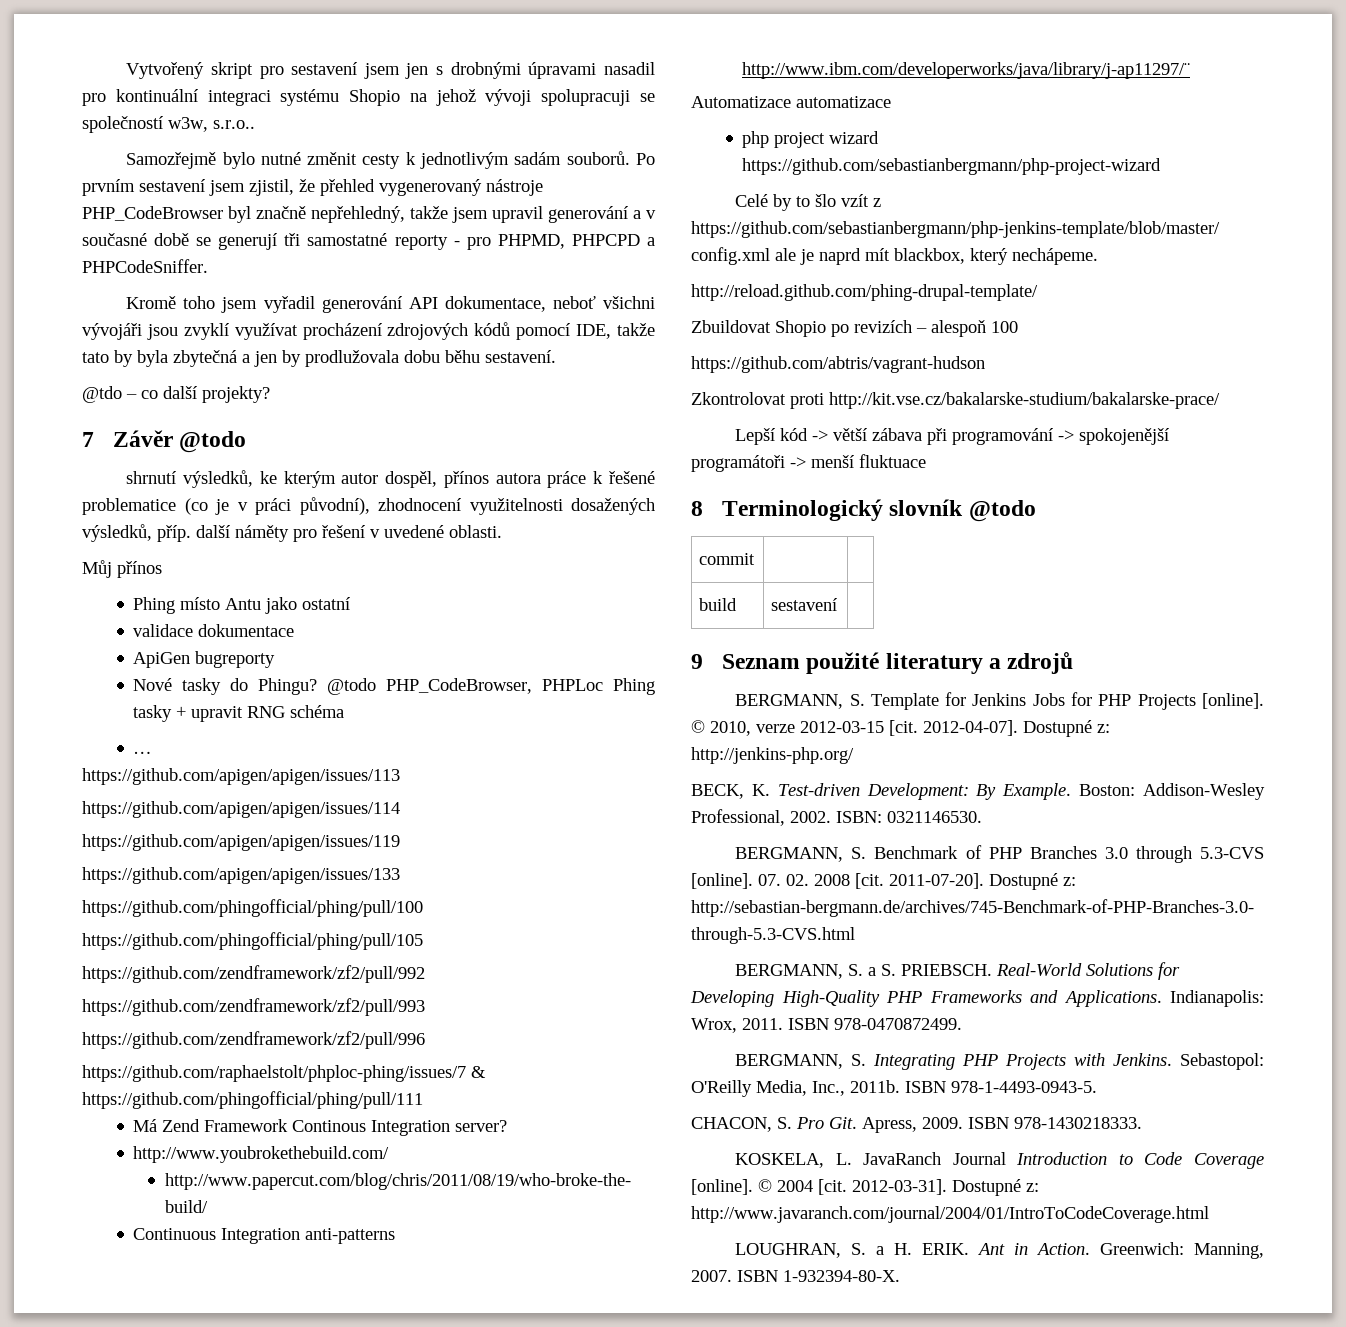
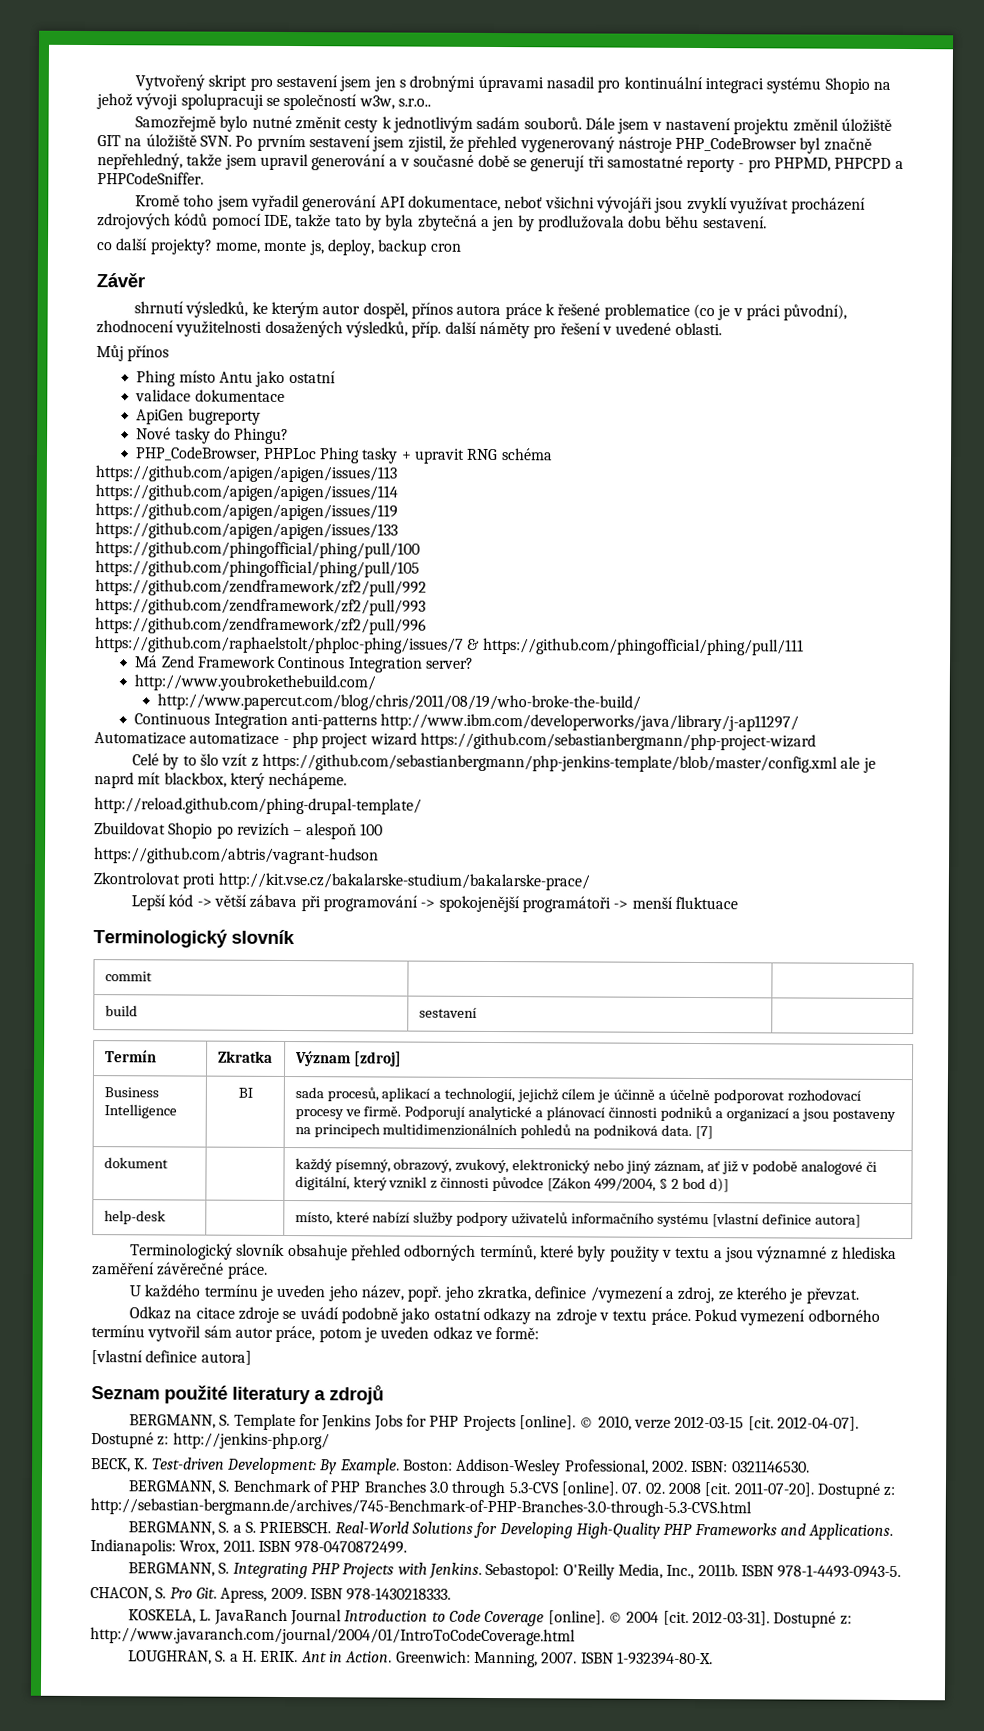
(630, 158) none -> [585,117,892,135] [97,134,232,148] Dále jsem v nastavení projektu změnil úložiště GIT na úložiště SVN.
[82,386,137,403] @tdo – -> (767, 222) none
[82,432,94,447] // 7 -> [214,239,462,256] mome, monte js, deploy, backup cron //
[179,431,247,453] @todo -> (145, 280) none
[327,678,377,695] @todo -> (290, 436) //
[133,751,153,754] // … -> (553, 454) none
[742,62,1191,79] http://www.ibm.com/developerworks/java/library/j-ap11297/¨ -> [380,713,800,732] http://www.ibm.com/developerworks/java/library/j-ap11297/
(891, 102) // -> [282,738,289,745] -
[691,499,1036,522] 8 Terminologický slovník @todo -> [93,929,295,948] Terminologický slovník
[691,654,703,669] // 9 -> [104,1050,157,1063] [217,1050,273,1063] [294,1051,402,1067] [103,1087,159,1098] [103,1104,177,1119] [237,1087,253,1098] [294,1087,861,1104] [294,1105,896,1122] [294,1123,714,1140] [103,1157,168,1169] [294,1158,877,1175] [294,1176,729,1193] [103,1210,166,1225] [294,1211,861,1228] [130,1243,897,1263] [91,1262,268,1279] [129,1284,859,1304] [129,1306,880,1326] [91,1325,540,1343] [91,1350,252,1365] // Termín | Zkratka | Význam [zdroj] // Business Intelligence | BI | sada procesů, aplikací a technologií, jejichž cílem je účinně a účelně podporovat rozhodovací procesy ve firmě. Podporují analytické a plánovací činnosti podniků a organizací a jsou postaveny na principech multidimenzionálních pohledů na podniková data. [7] // dokument | | každý písemný, obrazový, zvukový, elektronický nebo jiný záznam, ať již v podobě analogové či digitální, který vznikl z činnosti původce [Zákon 499/2004, § 2 bod d)] // help-desk | | místo, které nabízí služby podpory uživatelů informačního systému [vlastní definice autora] // Terminologický slovník obsahuje přehled odborných termínů, které byly použity v textu a jsou významné z hlediska zaměření závěrečné práce. // U každého termínu je uveden jeho název, popř. jeho zkratka, definice /vymezení a zdroj, ze kterého je převzat. // Odkaz na citace zdroje se uvádí podobně jako ostatní odkazy na zdroje v textu práce. Pokud vymezení odborného termínu vytvořil sám autor práce, potom je uveden odkaz ve formě: // [vlastní definice autora] //

